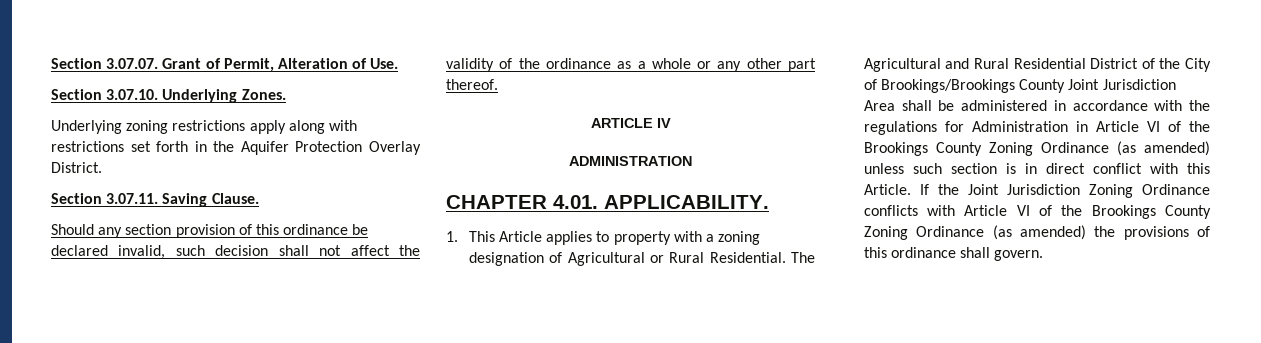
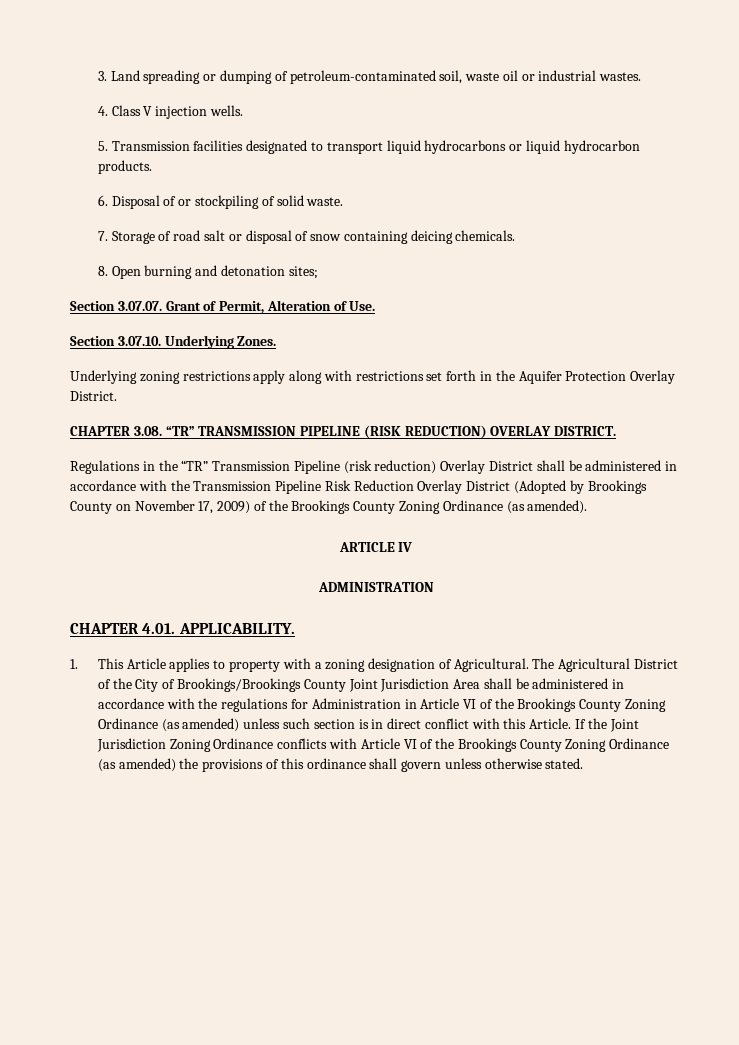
(51, 63) none -> [97,70,642,84] [97,105,243,119] [97,140,640,154] [97,160,152,174] [97,195,344,209] [97,230,516,244] [97,265,318,279] 3. Land spreading or dumping of petroleum-contaminated soil, waste oil or industrial wastes. // 4. Class V injection wells. // 5. Transmission facilities designated to transport liquid hydrocarbons or liquid hydrocarbon products. // 6. Disposal of or stockpiling of solid waste. // 7. Storage of road salt or disposal of snow containing deicing chemicals. // 8. Open burning and detonation sites; //
[51,193,259,207] [51,224,369,238] [51,245,420,259] [446,58,816,72] [446,79,498,90] Section 3.07.11. Saving Clause. // Should any section provision of this ordinance be declared invalid, such decision shall not affect the validity of the ordinance as a whole or any other part thereof. -> [70,425,617,439] [70,460,678,474] [70,480,647,494] [70,500,588,514] CHAPTER 3.08. “TR” TRANSMISSION PIPELINE (RISK REDUCTION) OVERLAY DISTRICT. // Regulations in the “TR” Transmission Pipeline (risk reduction) Overlay District shall be administered in accordance with the Transmission Pipeline Risk Reduction Overlay District (Adopted by Brookings County on November 17, 2009) of the Brookings County Zoning Ordinance (as amended).
[567,252,815,266] [863,58,1086,72] Agricultural or Rural Residential. The Agricultural and Rural Residential -> [453,658,631,672] Agricultural. The Agricultural
[994,250,1044,261] govern. -> [401,758,584,772] govern unless otherwise stated.

